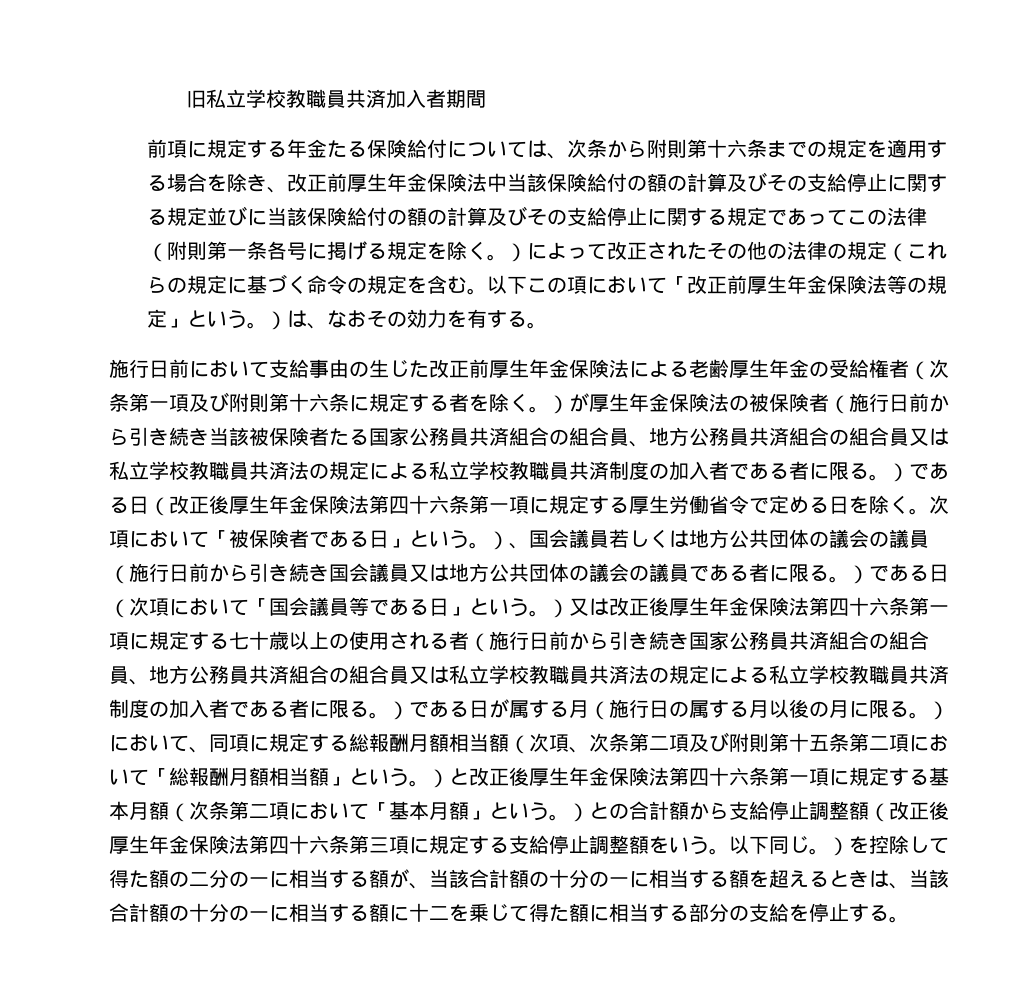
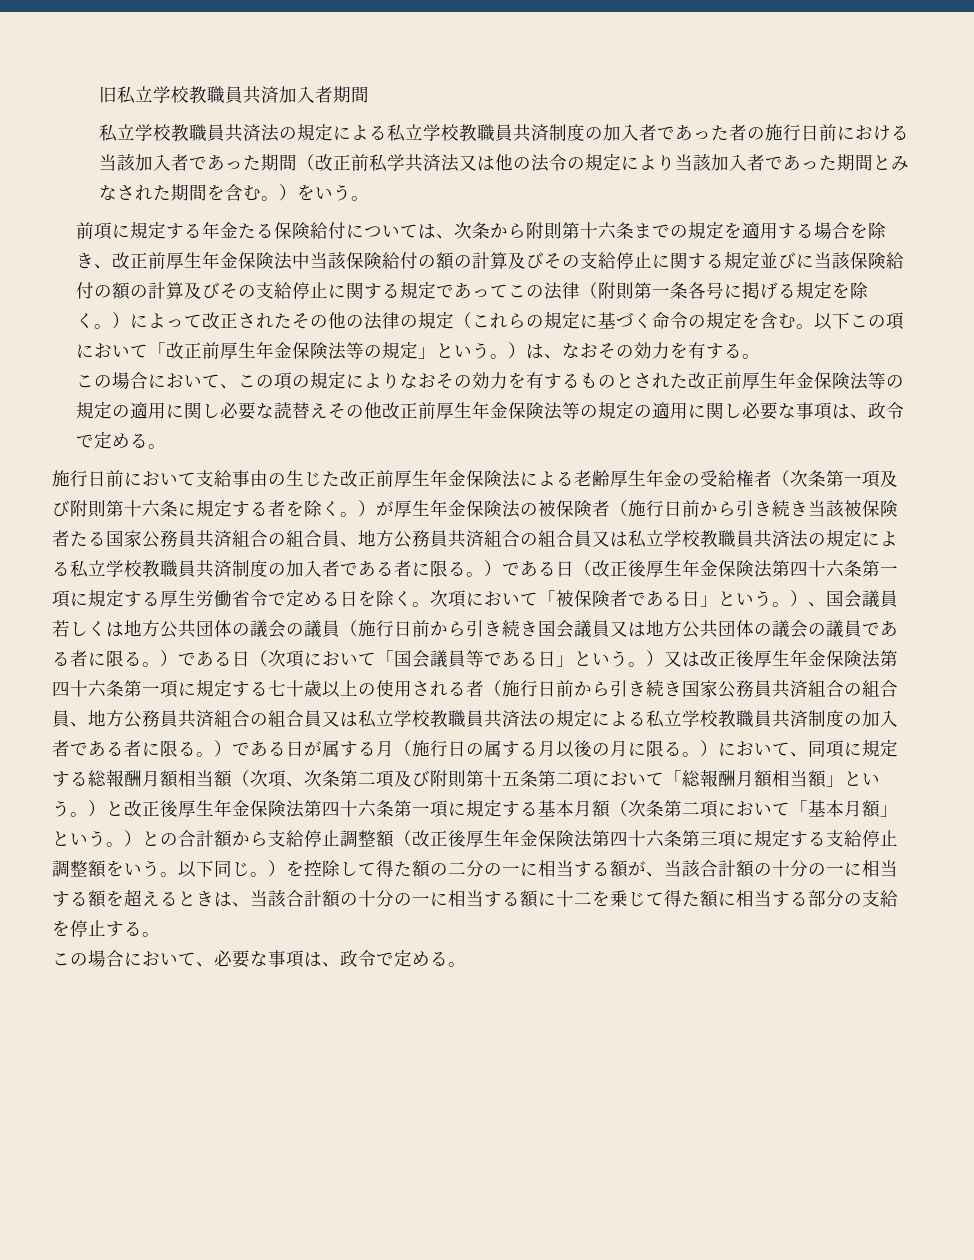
(486, 99) none -> [99,123,910,142] [99,153,910,172] [99,184,370,201] // 私立学校教職員共済法の規定による私立学校教職員共済制度の加入者であった者の施行日前における当該加入者であった期間（改正前私学共済法又は他の法令の規定により当該加入者であった期間とみなされた期間を含む。）をいう。
(548, 325) none -> [75,371,904,390] [75,401,904,420] [75,431,166,449] // この場合において、この項の規定によりなおその効力を有するものとされた改正前厚生年金保険法等の規定の適用に関し必要な読替えその他改正前厚生年金保険法等の規定の適用に関し必要な事項は、政令で定める。
(909, 919) none -> [52,949,466,968] // この場合において、必要な事項は、政令で定める。

